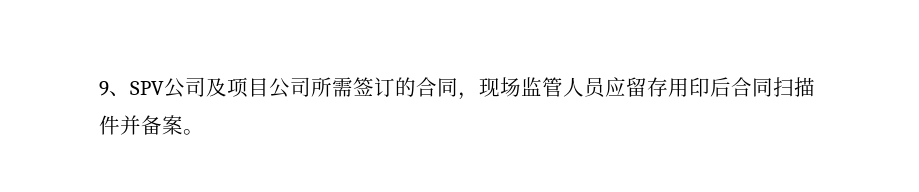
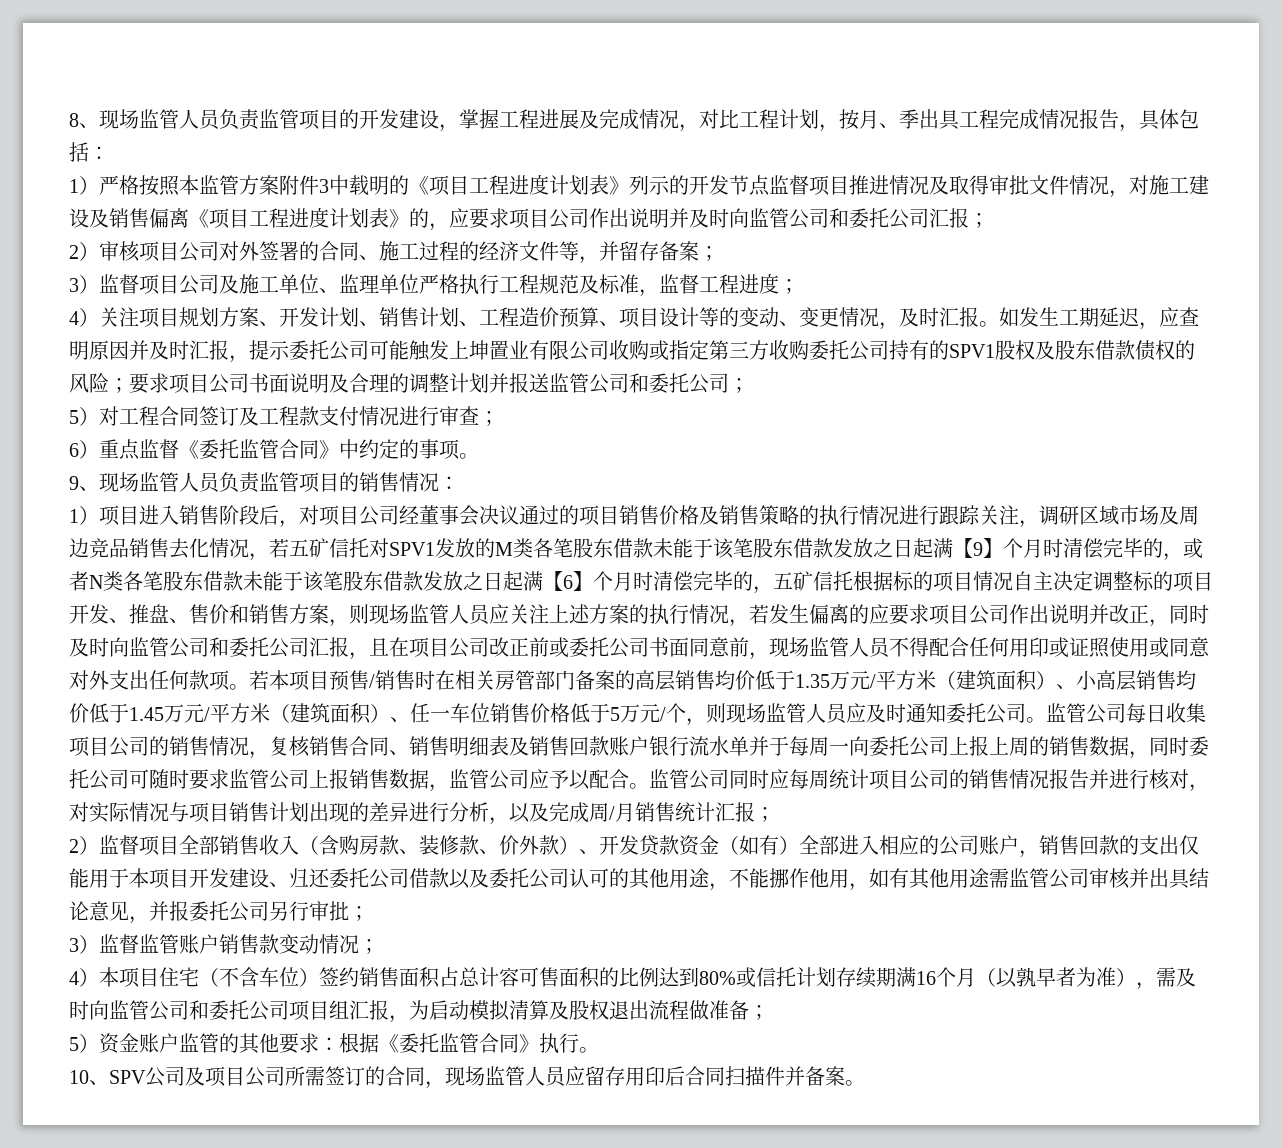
[99,81,109,96] 9 -> [69,109,1199,132] [69,142,109,162] [69,174,1209,198] [69,207,989,231] [69,241,719,264] [69,273,799,297] [69,307,1199,330] [69,340,1195,363] [69,373,749,394] [69,406,499,426] [69,439,479,460] [69,472,459,493] [69,505,1199,528] [69,538,1203,561] [69,571,1213,594] [69,604,1209,627] [69,637,1210,660] [69,670,1196,691] [69,703,1206,726] [69,736,1209,759] [69,769,1209,792] [69,802,775,825] [69,835,1199,858] [69,868,1209,891] [69,901,369,924] [69,934,379,954] [69,967,1196,990] [69,1000,769,1023] [69,1033,599,1054] [69,1070,89,1084] 8、现场监管人员负责监管项目的开发建设，掌握工程进展及完成情况，对比工程计划，按月、季出具工程完成情况报告，具体包括： // 1）严格按照本监管方案附件3中载明的《项目工程进度计划表》列示的开发节点监督项目推进情况及取得审批文件情况，对施工建设及销售偏离《项目工程进度计划表》的，应要求项目公司作出说明并及时向监管公司和委托公司汇报； // 2）审核项目公司对外签署的合同、施工过程的经济文件等，并留存备案； // 3）监督项目公司及施工单位、监理单位严格执行工程规范及标准，监督工程进度； // 4）关注项目规划方案、开发计划、销售计划、工程造价预算、项目设计等的变动、变更情况，及时汇报。如发生工期延迟，应查明原因并及时汇报，提示委托公司可能触发上坤置业有限公司收购或指定第三方收购委托公司持有的SPV1股权及股东借款债权的风险；要求项目公司书面说明及合理的调整计划并报送监管公司和委托公司； // 5）对工程合同签订及工程款支付情况进行审查； // 6）重点监督《委托监管合同》中约定的事项。 // 9、现场监管人员负责监管项目的销售情况： // 1）项目进入销售阶段后，对项目公司经董事会决议通过的项目销售价格及销售策略的执行情况进行跟踪关注，调研区域市场及周边竞品销售去化情况，若五矿信托对SPV1发放的M类各笔股东借款未能于该笔股东借款发放之日起满【9】个月时清偿完毕的，或者N类各笔股东借款未能于该笔股东借款发放之日起满【6】个月时清偿完毕的，五矿信托根据标的项目情况自主决定调整标的项目开发、推盘、售价和销售方案，则现场监管人员应关注上述方案的执行情况，若发生偏离的应要求项目公司作出说明并改正，同时及时向监管公司和委托公司汇报，且在项目公司改正前或委托公司书面同意前，现场监管人员不得配合任何用印或证照使用或同意对外支出任何款项。若本项目预售/销售时在相关房管部门备案的高层销售均价低于1.35万元/平方米（建筑面积）、小高层销售均价低于1.45万元/平方米（建筑面积）、任一车位销售价格低于5万元/个，则现场监管人员应及时通知委托公司。监管公司每日收集项目公司的销售情况，复核销售合同、销售明细表及销售回款账户银行流水单并于每周一向委托公司上报上周的销售数据，同时委托公司可随时要求监管公司上报销售数据，监管公司应予以配合。监管公司同时应每周统计项目公司的销售情况报告并进行核对，对实际情况与项目销售计划出现的差异进行分析，以及完成周/月销售统计汇报； // 2）监督项目全部销售收入（含购房款、装修款、价外款）、开发贷款资金（如有）全部进入相应的公司账户，销售回款的支出仅能用于本项目开发建设、归还委托公司借款以及委托公司认可的其他用途，不能挪作他用，如有其他用途需监管公司审核并出具结论意见，并报委托公司另行审批； // 3）监督监管账户销售款变动情况； // 4）本项目住宅（不含车位）签约销售面积占总计容可售面积的比例达到80%或信托计划存续期满16个月（以孰早者为准），需及时向监管公司和委托公司项目组汇报，为启动模拟清算及股权退出流程做准备； // 5）资金账户监管的其他要求：根据《委托监管合同》执行。 // 10

